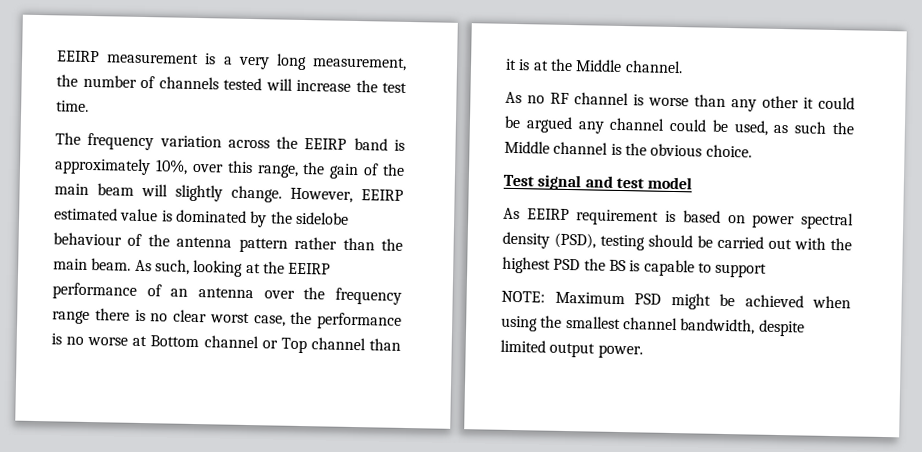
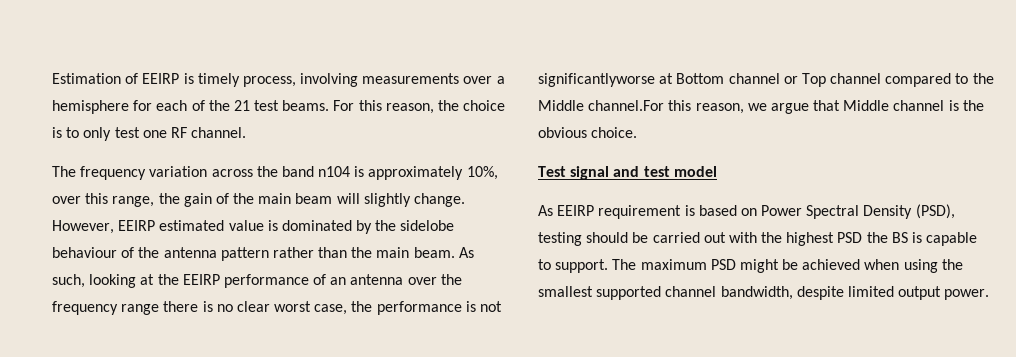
[57,50,408,71] [56,74,407,93] [56,100,89,112] EEIRP measurement is a very long measurement, the number of channels tested will increase the test time. -> [52,73,505,87] [52,100,506,114] [52,127,247,141] Estimation of EEIRP is timely process, involving measurements over a hemisphere for each of the 21 test beams. For this reason, the choice is to only test one RF channel.
[304,137,388,151] EEIRP band -> [281,166,351,177] band n104
[66,336,129,346] no worse -> [480,301,503,312] [538,73,655,87] not significantlyworse
[369,338,401,351] [505,58,683,74] [505,91,855,112] [504,115,855,136] than it is at the Middle channel. // As no RF channel is worse than any other it could be argued any channel could be used, as such the -> [885,73,994,87] [538,100,841,114] compared to the Middle channel.For this reason, we argue that
[752,212,854,230] [502,231,550,249] power spectral density -> [761,205,913,219] Power Spectral Density
[715,262,768,278] [501,290,625,305] support // NOTE: Maximum -> [555,259,707,273] support. The maximum
(621, 322) none -> [596,286,662,300] supported

